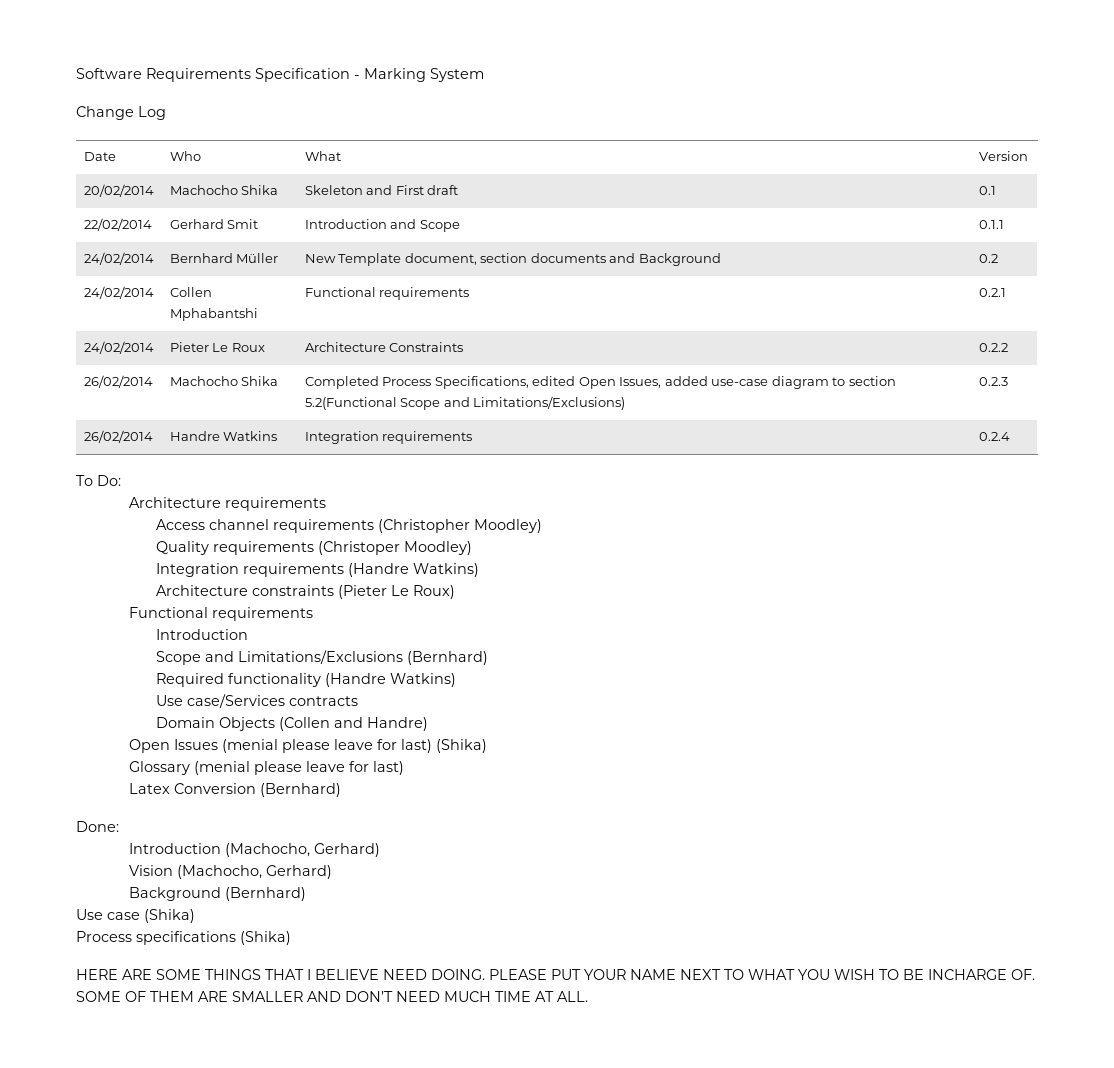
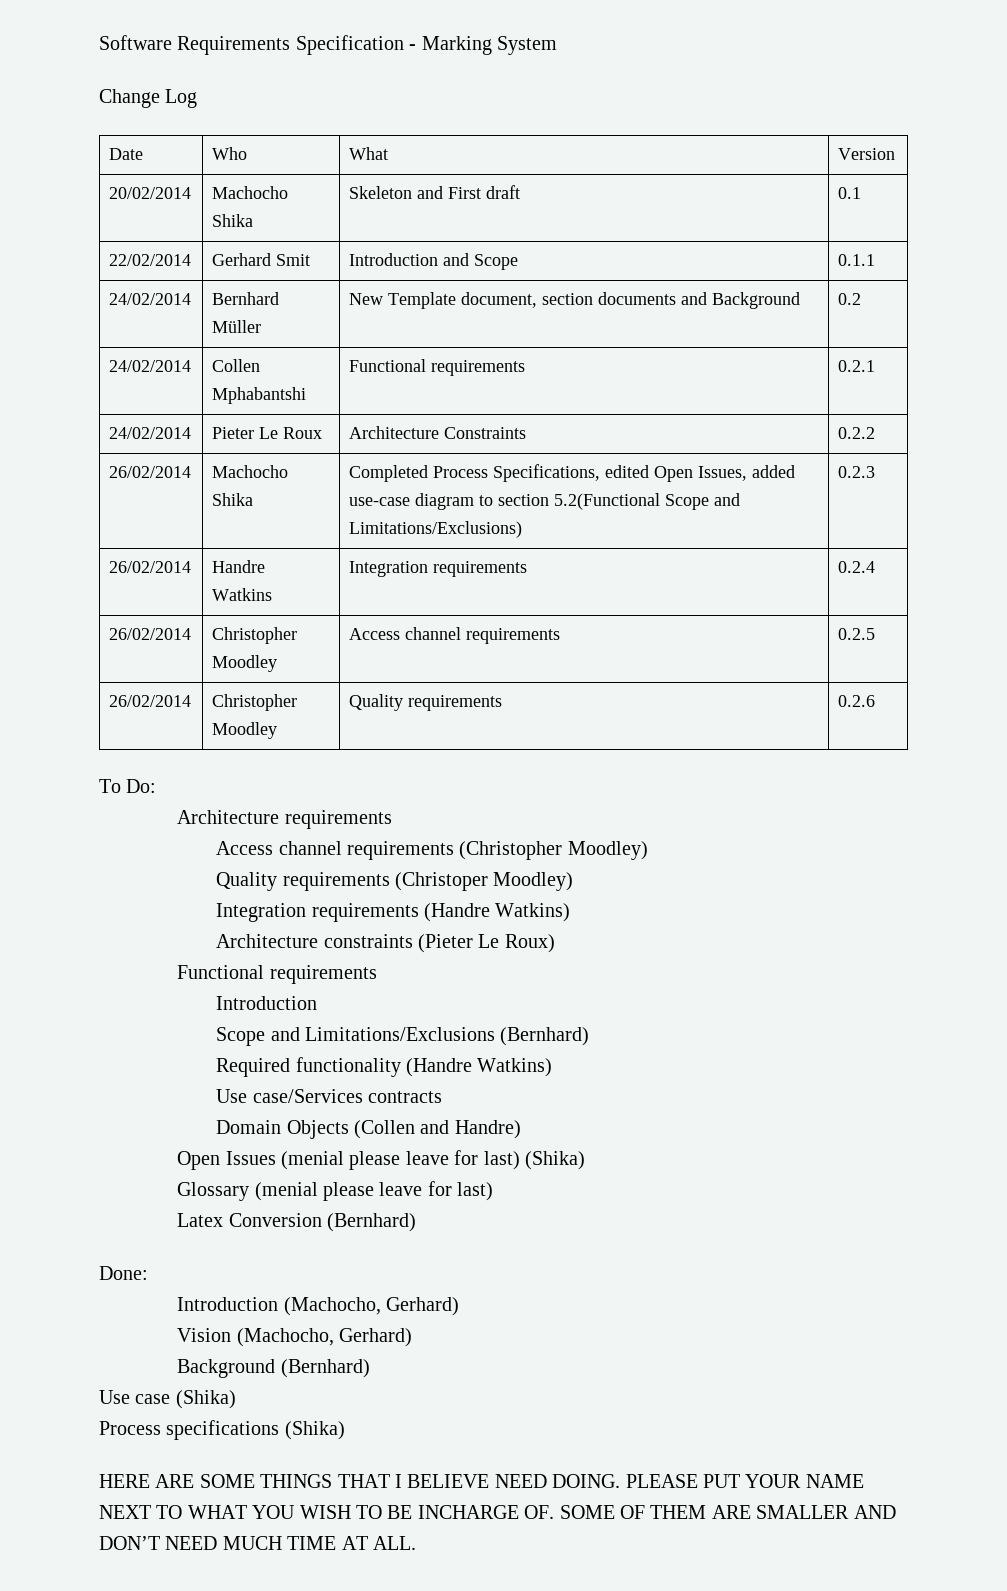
(1010, 436) none -> [109,628,192,640] [212,627,298,644] [212,655,278,672] [349,627,561,644] [838,628,876,640] [109,695,192,707] [212,694,298,711] [212,722,278,739] [349,694,503,711] [838,695,876,707] // 26/02/2014 | Christopher Moodley | Access channel requirements | 0.2.5 // 26/02/2014 | Christopher Moodley | Quality requirements | 0.2.6

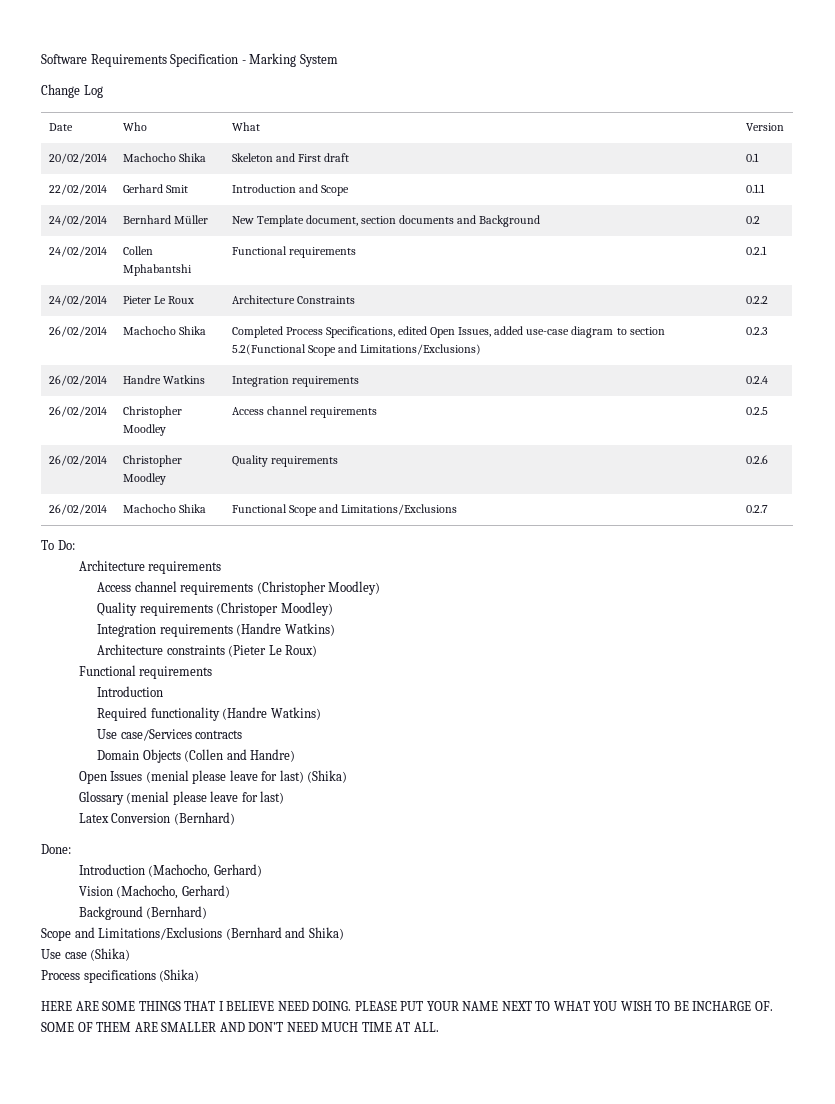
(876, 701) none -> [48,504,107,515] [122,504,206,513] [231,504,457,516] [745,505,768,513] // 26/02/2014 | Machocho Shika | Functional Scope and Limitations/Exclusions | 0.2.7
[216,1027,590,1046] // Scope and Limitations/Exclusions (Bernhard) -> (164, 691) none
(370, 1368) none -> [41,927,344,941] // Scope and Limitations/Exclusions (Bernhard and Shika)

